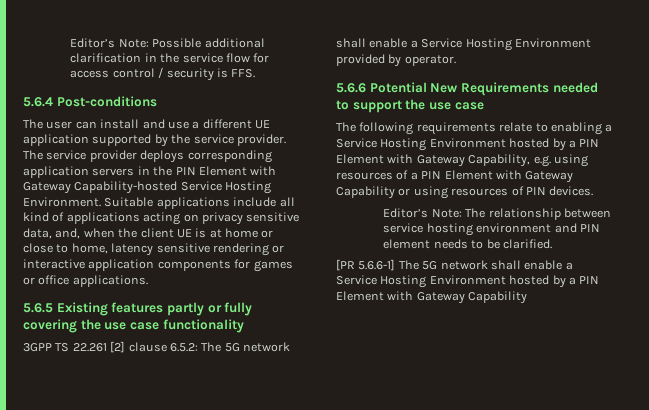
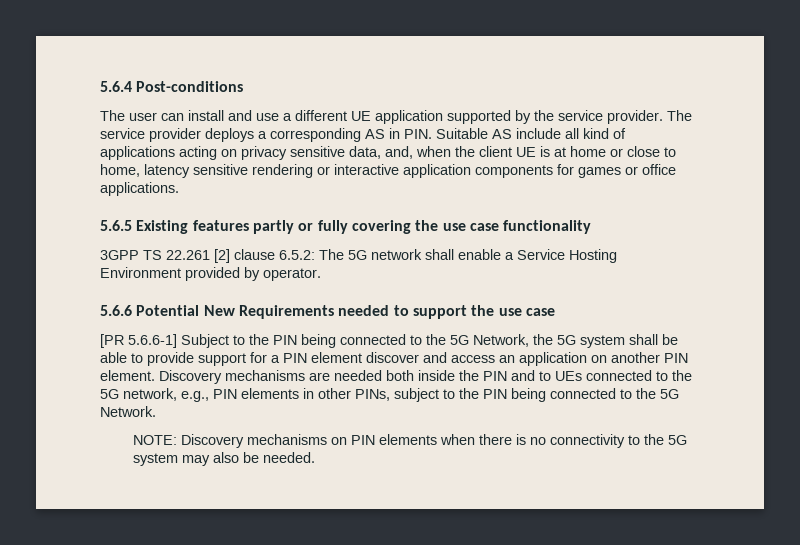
[70,38,265,48] [70,53,270,63] [70,67,256,81] Editor’s Note: Possible additional clarification in the service flow for access control / security is FFS. // -> (100, 86) none
[187,150,272,163] [23,166,277,178] [23,181,272,194] [23,197,230,209] corresponding application servers in the PIN Element with Gateway Capability-hosted Service Hosting Environment. Suitable applications -> [258,128,512,142] a corresponding AS in PIN. Suitable AS
[336,122,613,135] [336,138,600,151] [336,154,588,167] [336,170,574,183] [336,186,594,199] [383,208,611,220] [383,223,600,236] [383,239,552,249] [336,259,573,271] [336,275,600,288] [336,291,528,304] The following requirements relate to enabling a Service Hosting Environment hosted by a PIN Element with Gateway Capability, e.g. using resources of a PIN Element with Gateway Capability or using resources of PIN devices. // Editor’s Note: The relationship between service hosting environment and PIN element needs to be clarified. // [PR 5.6.6-1] The 5G network shall enable a Service Hosting Environment hosted by a PIN Element with Gateway Capability -> [100,334,678,348] [100,352,688,366] [100,370,692,384] [100,388,679,402] [100,406,156,417] [133,434,688,448] [133,452,316,466] [PR 5.6.6-1] Subject to the PIN being connected to the 5G Network, the 5G system shall be able to provide support for a PIN element discover and access an application on another PIN element. Discovery mechanisms are needed both inside the PIN and to UEs connected to the 5G network, e.g., PIN elements in other PINs, subject to the PIN being connected to the 5G Network. // NOTE: Discovery mechanisms on PIN elements when there is no connectivity to the 5G system may also be needed.

